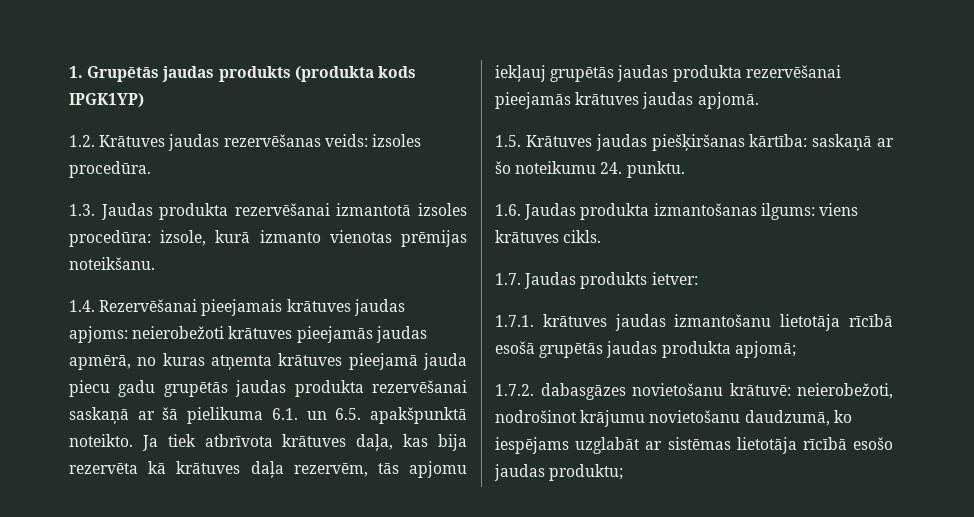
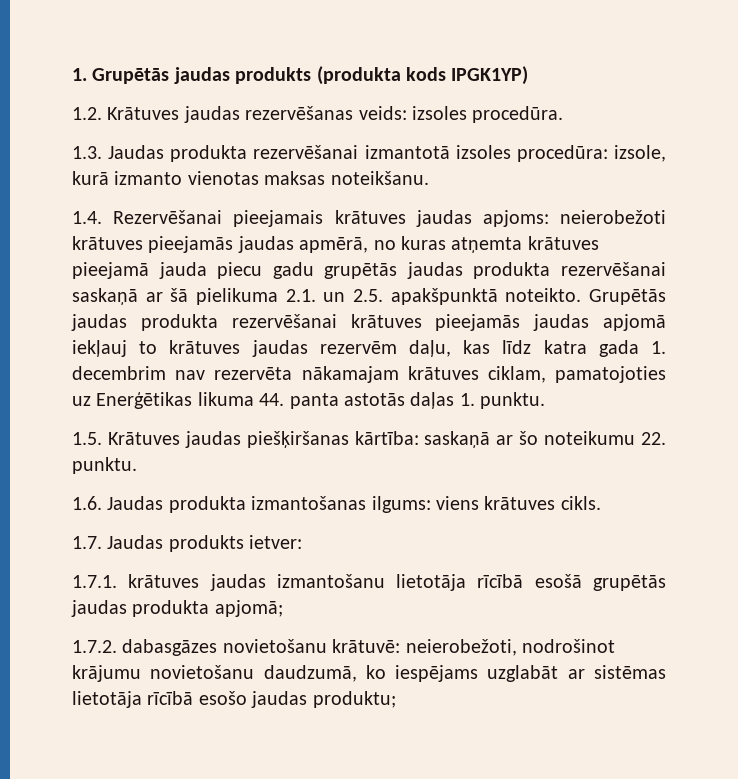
[400,230,467,247] prēmijas -> [264,171,326,185] maksas
[271,407,467,424] [69,434,467,451] [69,461,467,478] [495,65,841,82] [495,92,759,109] 6.1. un 6.5. apakšpunktā noteikto. Ja tiek atbrīvota krātuves daļa, kas bija rezervēta kā krātuves daļa rezervēm, tās apjomu iekļauj grupētās jaudas produkta rezervēšanai pieejamās krātuves jaudas apjomā. -> [285,288,666,305] [71,314,666,331] [72,340,666,357] [72,366,667,383] [72,392,546,409] 2.1. un 2.5. apakšpunktā noteikto. Grupētās jaudas produkta rezervēšanai krātuves pieejamās jaudas apjomā iekļauj to krātuves jaudas rezervēm daļu, kas līdz katra gada 1. decembrim nav rezervēta nākamajam krātuves ciklam, pamatojoties uz Enerģētikas likuma 44. panta astotās daļas 1. punktu.
[600,162,623,174] 24. -> [641,432,667,445] 22.

